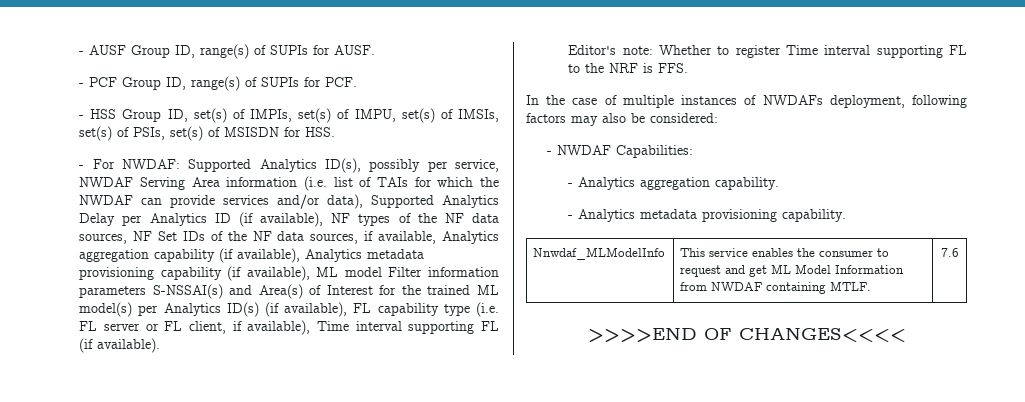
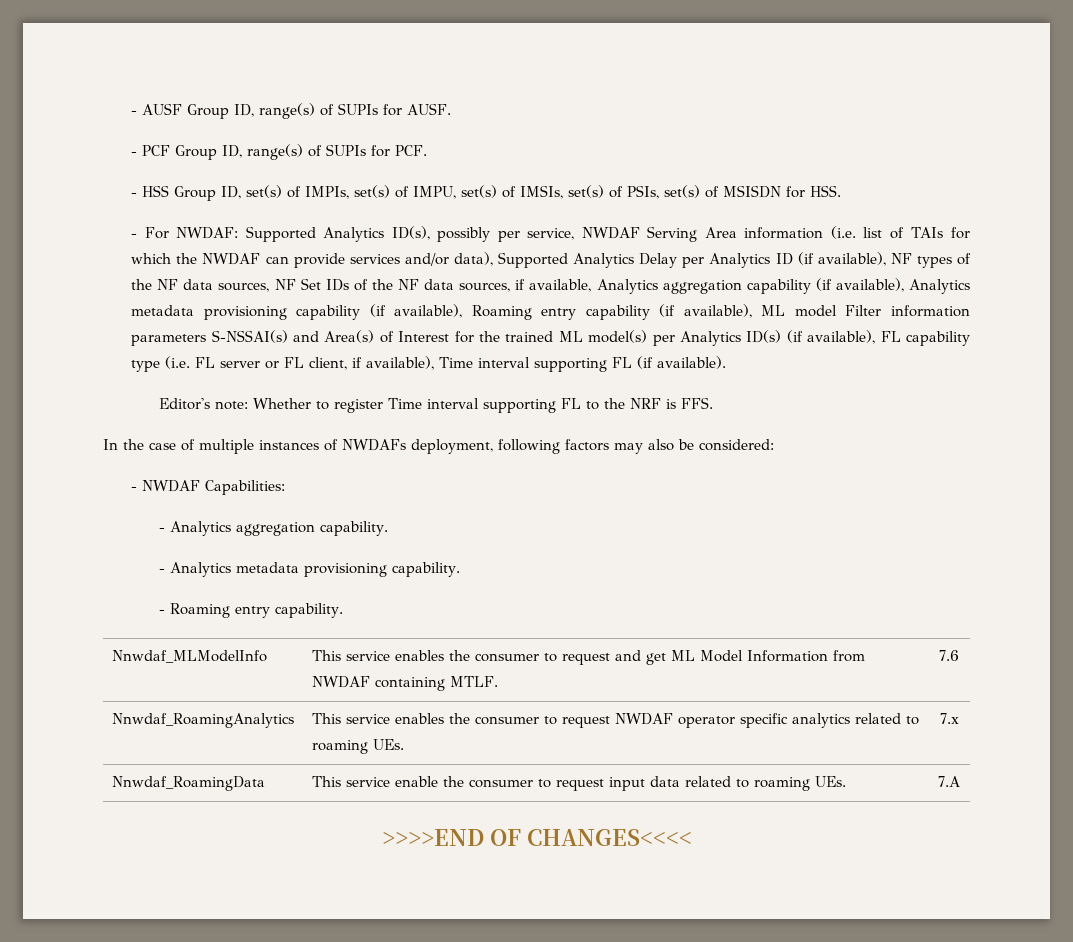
(310, 273) none -> [471,304,752,320] Roaming entry capability (if available),
(847, 215) none -> [159,603,344,618] // - Roaming entry capability.
(959, 252) none -> [111,713,294,728] [311,713,919,728] [311,739,404,754] [939,713,959,724] [111,776,265,791] [311,776,846,791] [938,776,960,787] // Nnwdaf_RoamingAnalytics | This service enables the consumer to request NWDAF operator specific analytics related to roaming UEs. | 7.x // Nnwdaf_RoamingData | This service enable the consumer to request input data related to roaming UEs. | 7.A

